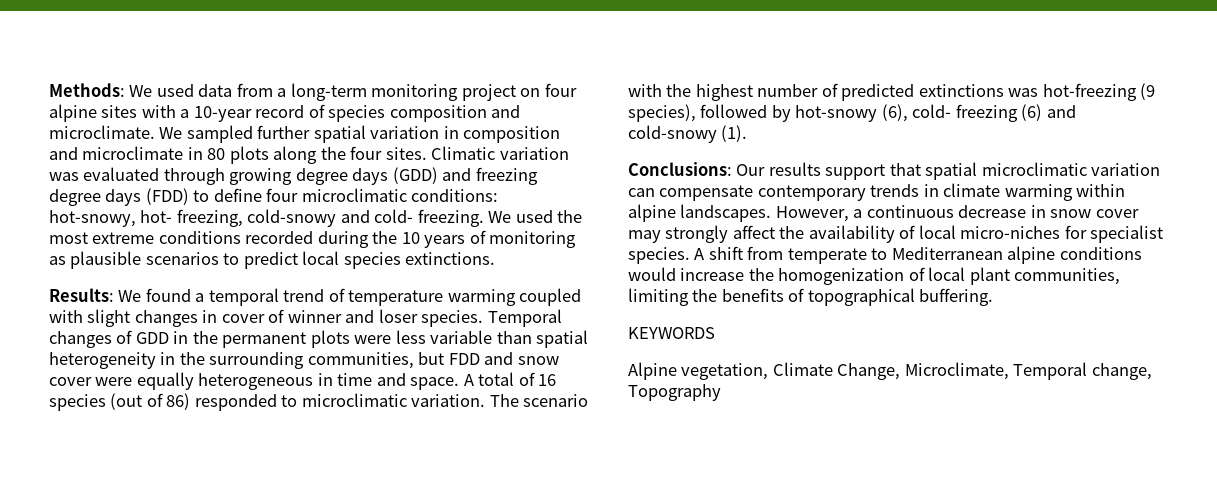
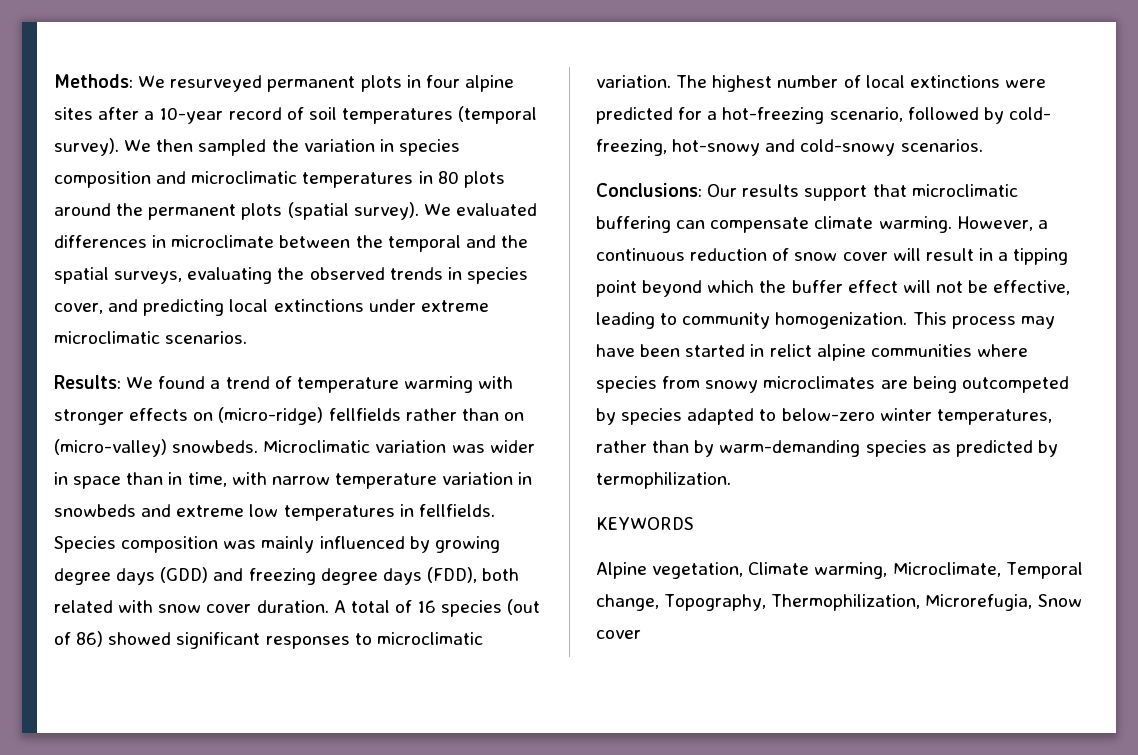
[156,83,541,101] used data from a long-term monitoring project on -> [170,75,421,92] resurveyed permanent plots in
[141,105,176,118] with -> [98,107,140,120] after
[328,105,521,122] [49,125,561,143] [49,146,569,164] [49,167,225,185] species composition and microclimate. We sampled further spatial variation in composition and microclimate in 80 plots along the four sites. Climatic variation was evaluated through -> [308,106,538,124] [54,138,460,156] [54,171,505,188] [54,202,537,220] [54,235,528,252] [54,267,528,284] [54,299,489,316] [54,331,248,344] [54,375,514,393] [54,407,524,425] [54,439,535,457] [54,472,533,489] [54,504,495,521] [54,536,430,553] soil temperatures (temporal survey). We then sampled the variation in species composition and microclimatic temperatures in 80 plots around the permanent plots (spatial survey). We evaluated differences in microclimate between the temporal and the spatial surveys, evaluating the observed trends in species cover, and predicting local extinctions under extreme microclimatic scenarios. // Results: We found a trend of temperature warming with stronger effects on (micro-ridge) fellfields rather than on (micro-valley) snowbeds. Microclimatic variation was wider in space than in time, with narrow temperature variation in snowbeds and extreme low temperatures in fellfields. Species composition was mainly influenced by
[145,188,499,205] [49,209,583,227] [49,230,577,248] [49,251,496,269] [49,288,582,306] [49,309,562,327] [49,330,589,348] [49,352,559,369] [49,372,460,390] (FDD) to define four microclimatic conditions: hot-snowy, hot- freezing, cold-snowy and cold- freezing. We used the most extreme conditions recorded during the 10 years of monitoring as plausible scenarios to predict local species extinctions. // Results: We found a temporal trend of temperature warming coupled with slight changes in cover of winner and loser species. Temporal changes of GDD in the permanent plots were less variable than spatial heterogeneity in the surrounding communities, but FDD and snow cover were equally heterogeneous in time and space. -> [426,567,520,583] [54,600,329,613] (FDD), both related with snow cover duration.
[194,394,277,411] responded -> [108,632,350,649] showed significant responses
[523,394,589,407] [628,83,1156,101] [628,104,1043,122] scenario with the highest number of predicted extinctions was hot-freezing (9 species), followed by hot-snowy (6), cold- freezing (6) -> [712,75,1046,92] [596,107,1051,124] [596,139,761,156] highest number of local extinctions were predicted for a hot-freezing scenario, followed by cold- freezing, hot-snowy
[721,125,748,142] (1). -> [900,139,983,152] scenarios.
[925,162,1161,180] [628,183,1126,201] [628,204,1139,222] [628,225,1164,243] [628,246,1142,264] [628,267,1121,285] [628,288,994,306] spatial microclimatic variation can compensate contemporary trends in climate warming within alpine landscapes. However, a continuous decrease in snow cover may strongly affect the availability of local micro-niches for specialist species. A shift from temperate to Mediterranean alpine conditions would increase the homogenization of local plant communities, limiting the benefits of topographical buffering. -> [911,184,1018,197] [596,216,1048,233] [596,248,1069,265] [596,280,1071,297] [596,312,1055,329] [596,344,1028,361] [596,376,1069,393] [596,408,1052,425] [596,440,1058,457] [596,472,731,489] microclimatic buffering can compensate climate warming. However, a continuous reduction of snow cover will result in a tipping point beyond which the buffer effect will not be effective, leading to community homogenization. This process may have been started in relict alpine communities where species from snowy microclimates are being outcompeted by species adapted to below-zero winter temperatures, rather than by warm-demanding species as predicted by termophilization.
[837,363,901,380] Change, -> [814,562,888,579] warming,
[628,384,721,401] Topography -> [664,594,1082,611] [596,630,641,639] Topography, Thermophilization, Microrefugia, Snow cover

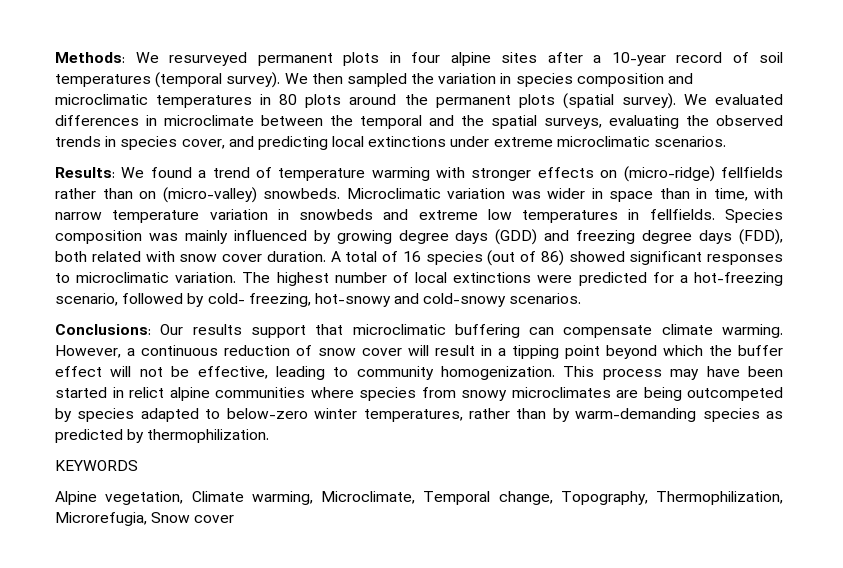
[596,472,731,489] termophilization. -> [147,429,270,443] thermophilization.

